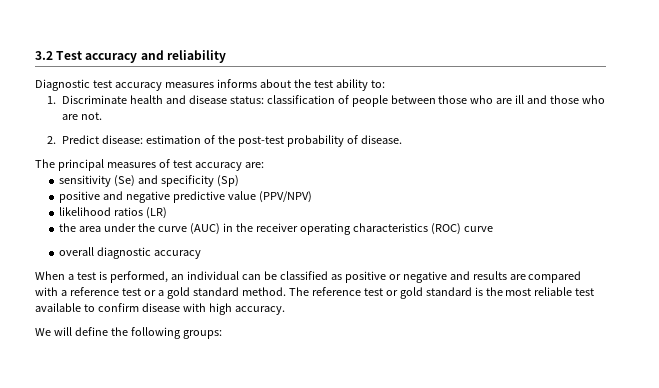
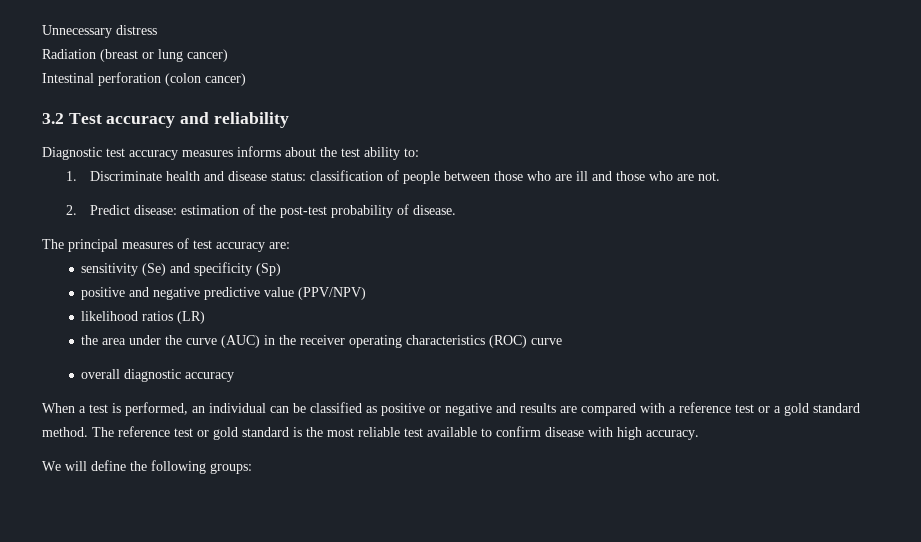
(35, 55) none -> [42,25,157,38] [42,49,228,62] [42,72,246,86] Unnecessary distress // Radiation (breast or lung cancer) // Intestinal perforation (colon cancer) //

